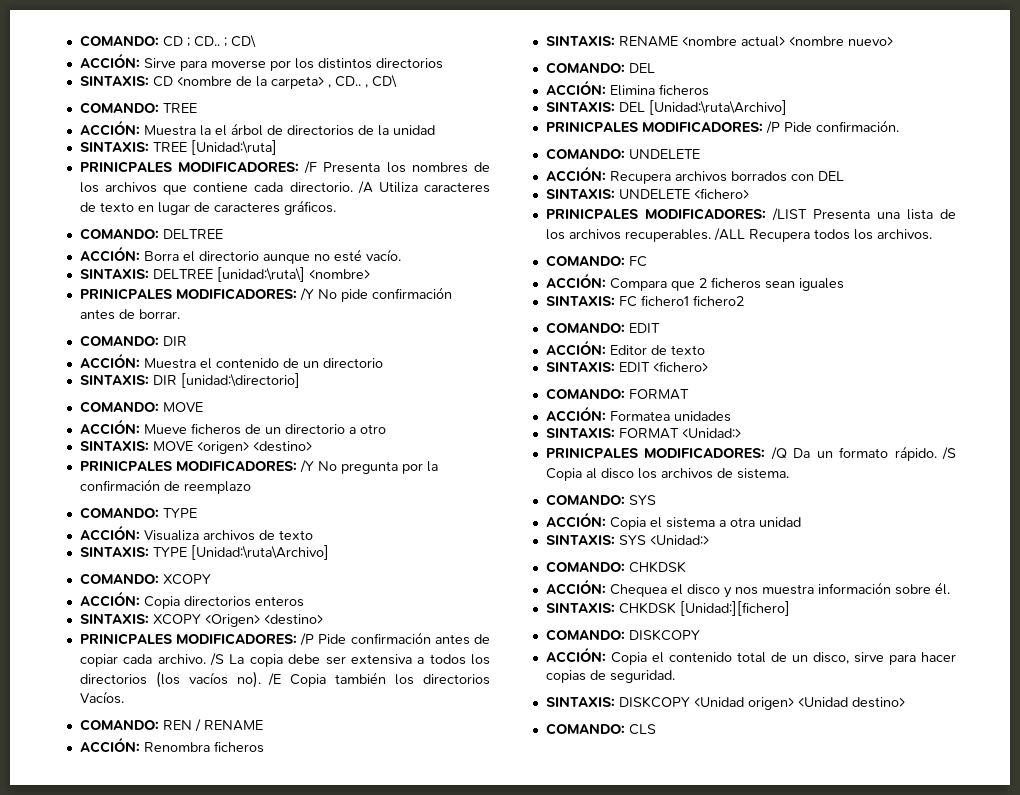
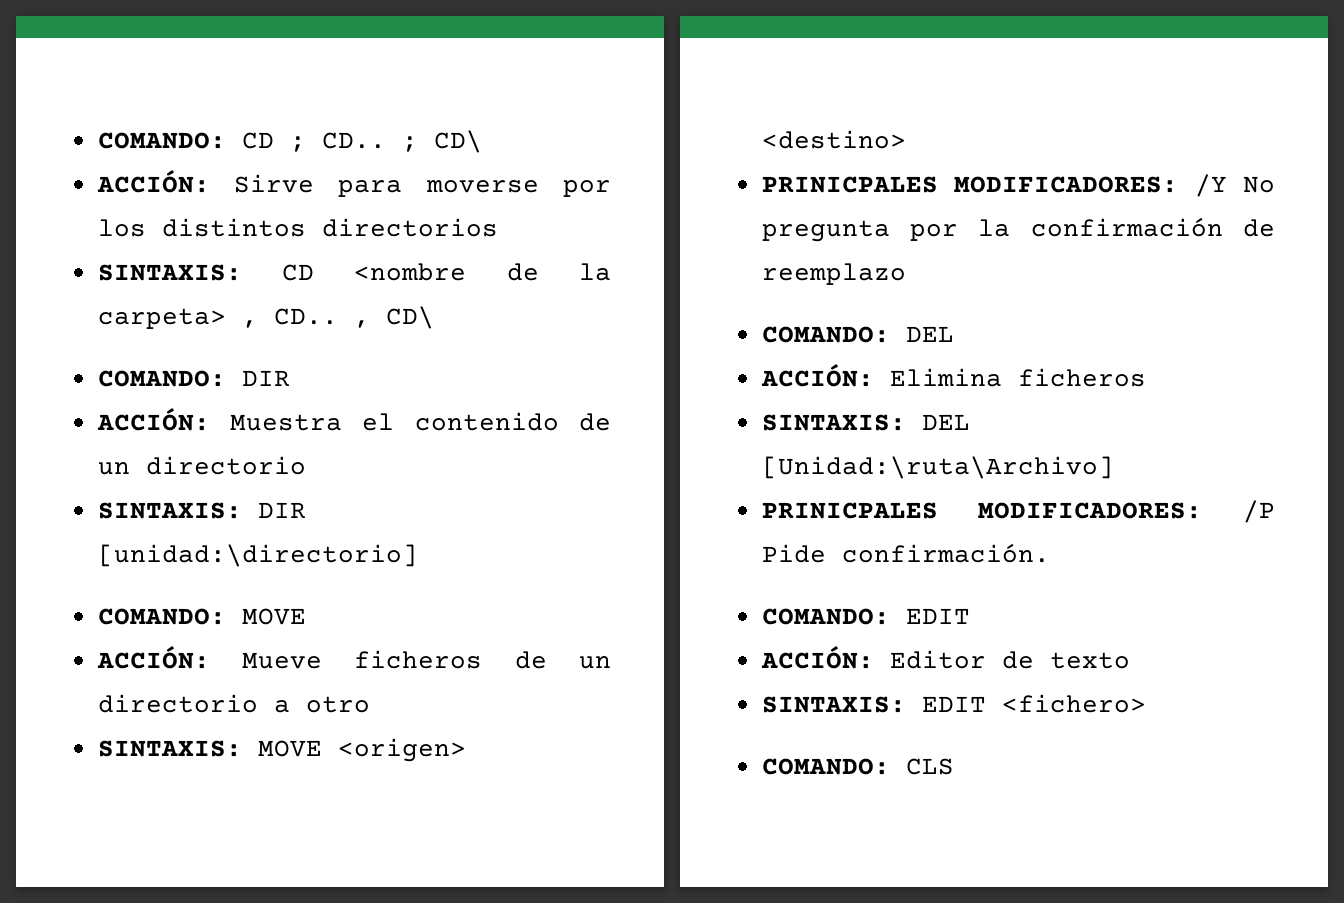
[79,102,197,114] [79,120,435,136] [79,140,277,155] [79,161,491,174] [79,181,491,195] [79,200,336,215] [79,228,223,240] [79,246,401,264] [79,267,370,282] [79,287,452,302] [79,309,180,320] // COMANDO: TREE // ACCIÓN: Muestra la el árbol de directorios de la unidad // SINTAXIS: TREE [Unidad:\ruta] // PRINICPALES MODIFICADORES: /F Presenta los nombres de los archivos que contiene cada directorio. /A Utiliza caracteres de texto en lugar de caracteres gráficos. // COMANDO: DELTREE // ACCIÓN: Borra el directorio aunque no esté vacío. // SINTAXIS: DELTREE [unidad:\ruta\] <nombre> // PRINICPALES MODIFICADORES: /Y No pide confirmación antes de borrar. -> (434, 317) none
[79,507,197,519] [79,525,313,541] [79,545,329,560] [79,573,211,585] [79,591,304,609] [79,614,323,627] [79,632,491,646] [79,653,491,667] [79,671,491,688] [79,691,124,704] [79,719,263,732] [79,737,264,753] [545,36,893,47] // COMANDO: TYPE // ACCIÓN: Visualiza archivos de texto // SINTAXIS: TYPE [Unidad:\ruta\Archivo] // COMANDO: XCOPY // ACCIÓN: Copia directorios enteros // SINTAXIS: XCOPY <Origen> <destino> // PRINICPALES MODIFICADORES: /P Pide confirmación antes de copiar cada archivo. /S La copia debe ser extensiva a todos los directorios (los vacíos no). /E Copia también los directorios Vacíos. // COMANDO: REN / RENAME // ACCIÓN: Renombra ficheros // SINTAXIS: RENAME <nombre actual> <nombre nuevo> -> (906, 274) none
[545,148,700,160] [545,166,844,184] [545,188,749,199] [545,208,956,221] [545,228,932,242] [545,255,647,267] [545,273,844,291] [545,295,744,307] // COMANDO: UNDELETE // ACCIÓN: Recupera archivos borrados con DEL // SINTAXIS: UNDELETE <fichero> // PRINICPALES MODIFICADORES: /LIST Presenta una lista de los archivos recuperables. /ALL Recupera todos los archivos. // COMANDO: FC // ACCIÓN: Compara que 2 ficheros sean iguales // SINTAXIS: FC fichero1 fichero2 -> (1050, 553) none
[545,388,689,400] [545,406,731,422] [545,428,741,439] [545,446,957,461] [545,468,789,481] [545,494,656,506] [545,512,801,530] [545,535,709,545] [545,561,686,573] [545,579,950,598] [545,601,790,616] [545,629,700,641] [545,647,956,665] [545,670,675,683] [545,696,905,710] // COMANDO: FORMAT // ACCIÓN: Formatea unidades // SINTAXIS: FORMAT <Unidad:> // PRINICPALES MODIFICADORES: /Q Da un formato rápido. /S Copia al disco los archivos de sistema. // COMANDO: SYS // ACCIÓN: Copia el sistema a otra unidad // SINTAXIS: SYS <Unidad:> // COMANDO: CHKDSK // ACCIÓN: Chequea el disco y nos muestra información sobre él. // SINTAXIS: CHKDSK [Unidad:][fichero] // COMANDO: DISKCOPY // ACCIÓN: Copia el contenido total de un disco, sirve para hacer copias de seguridad. // SINTAXIS: DISKCOPY <Unidad origen> <Unidad destino> -> (1146, 703) none

